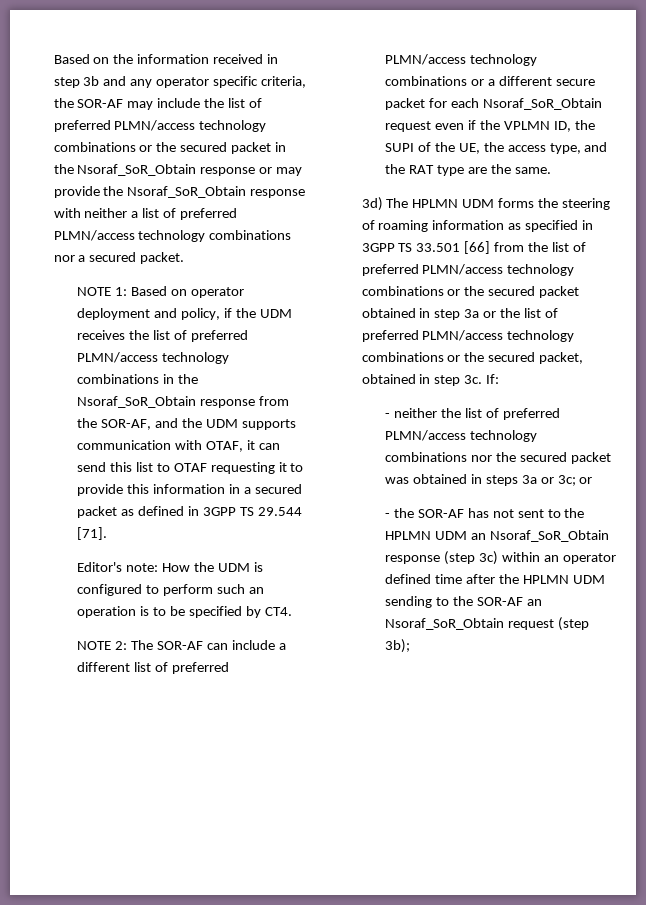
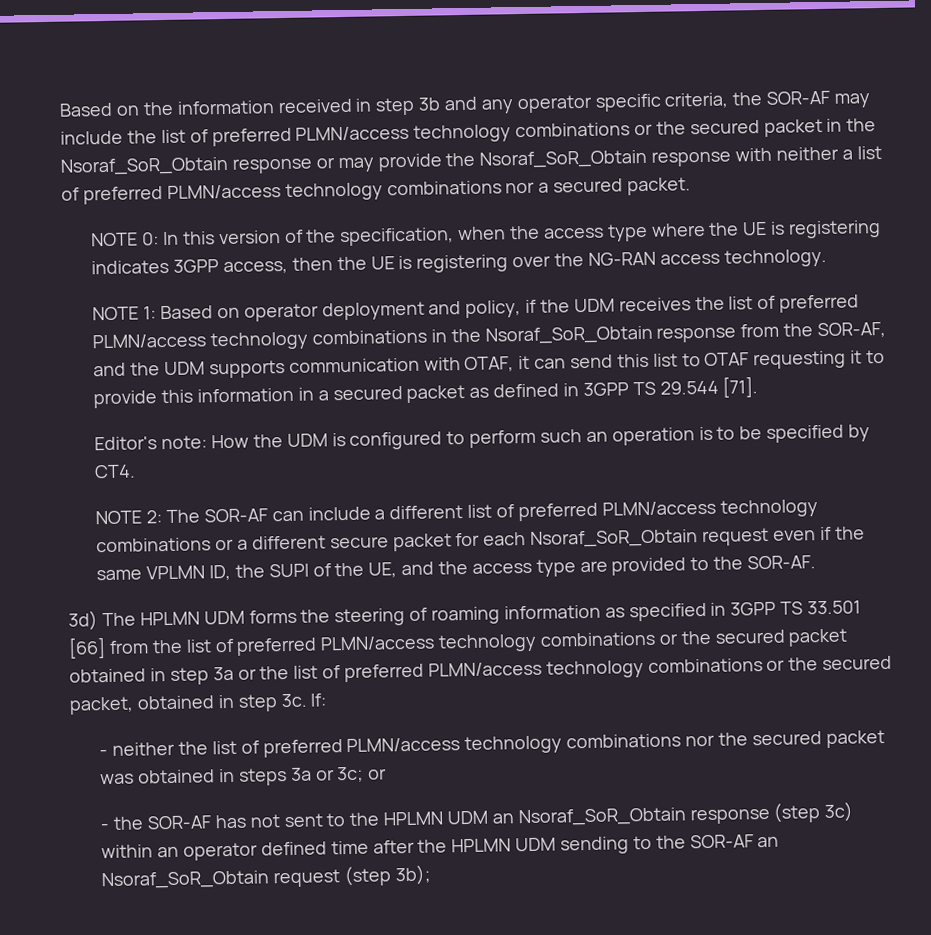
(185, 258) none -> [91,220,881,247] [91,248,827,275] // NOTE 0: In this version of the specification, when the access type where the UE is registering indicates 3GPP access, then the UE is registering over the NG-RAN access technology.
(500, 125) none -> [96,569,143,581] same
[483,142,608,154] [385,164,551,176] the access type, and the RAT type are the same. -> [401,555,816,577] and the access type are provided to the SOR-AF.

